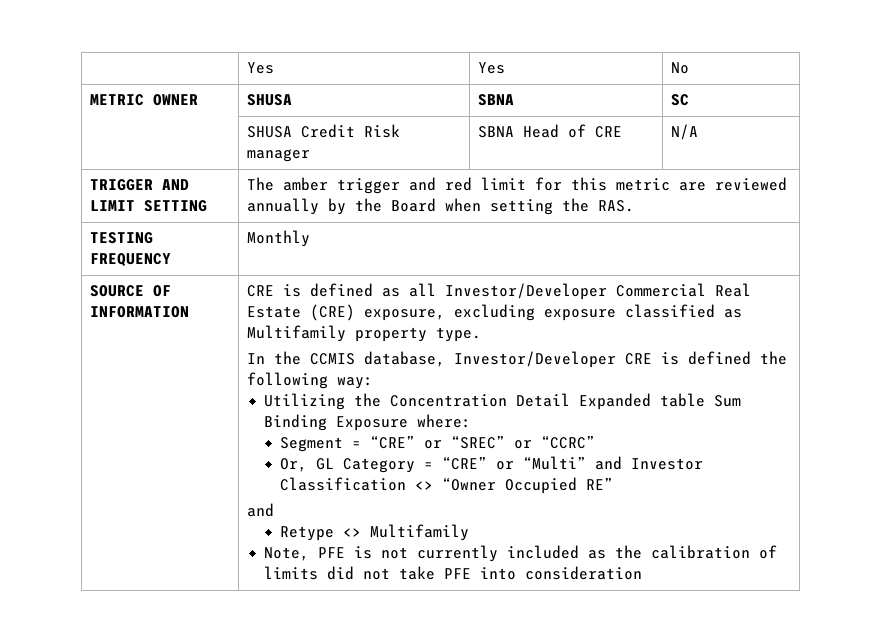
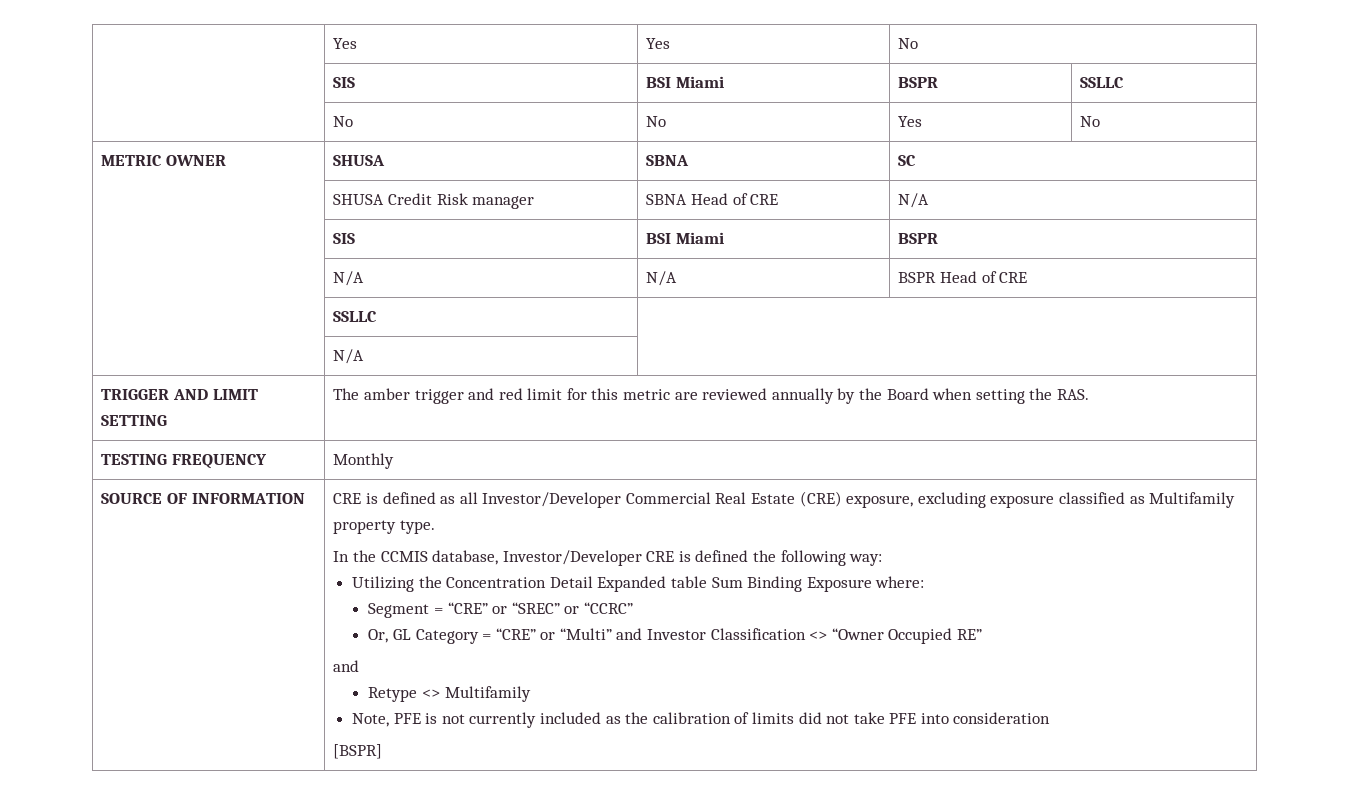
(689, 68) none -> [333,77,356,88] [646,76,724,88] [898,77,939,88] [1080,77,1125,88] [333,116,354,127] [646,116,667,127] [898,116,923,127] [1080,116,1101,127] // | SIS | BSI Miami | BSPR | SSLLC // | No | No | Yes | No
(698, 132) none -> [333,233,356,244] [646,232,724,244] [898,233,939,244] [333,271,365,286] [646,271,678,286] [898,271,1028,283] [333,311,378,322] [333,349,365,364] // | SIS | BSI Miami | BSPR // | N/A | N/A | BSPR Head of CRE // | SSLLC | // | N/A |
(642, 573) none -> [333,744,383,759] // [BSPR]

